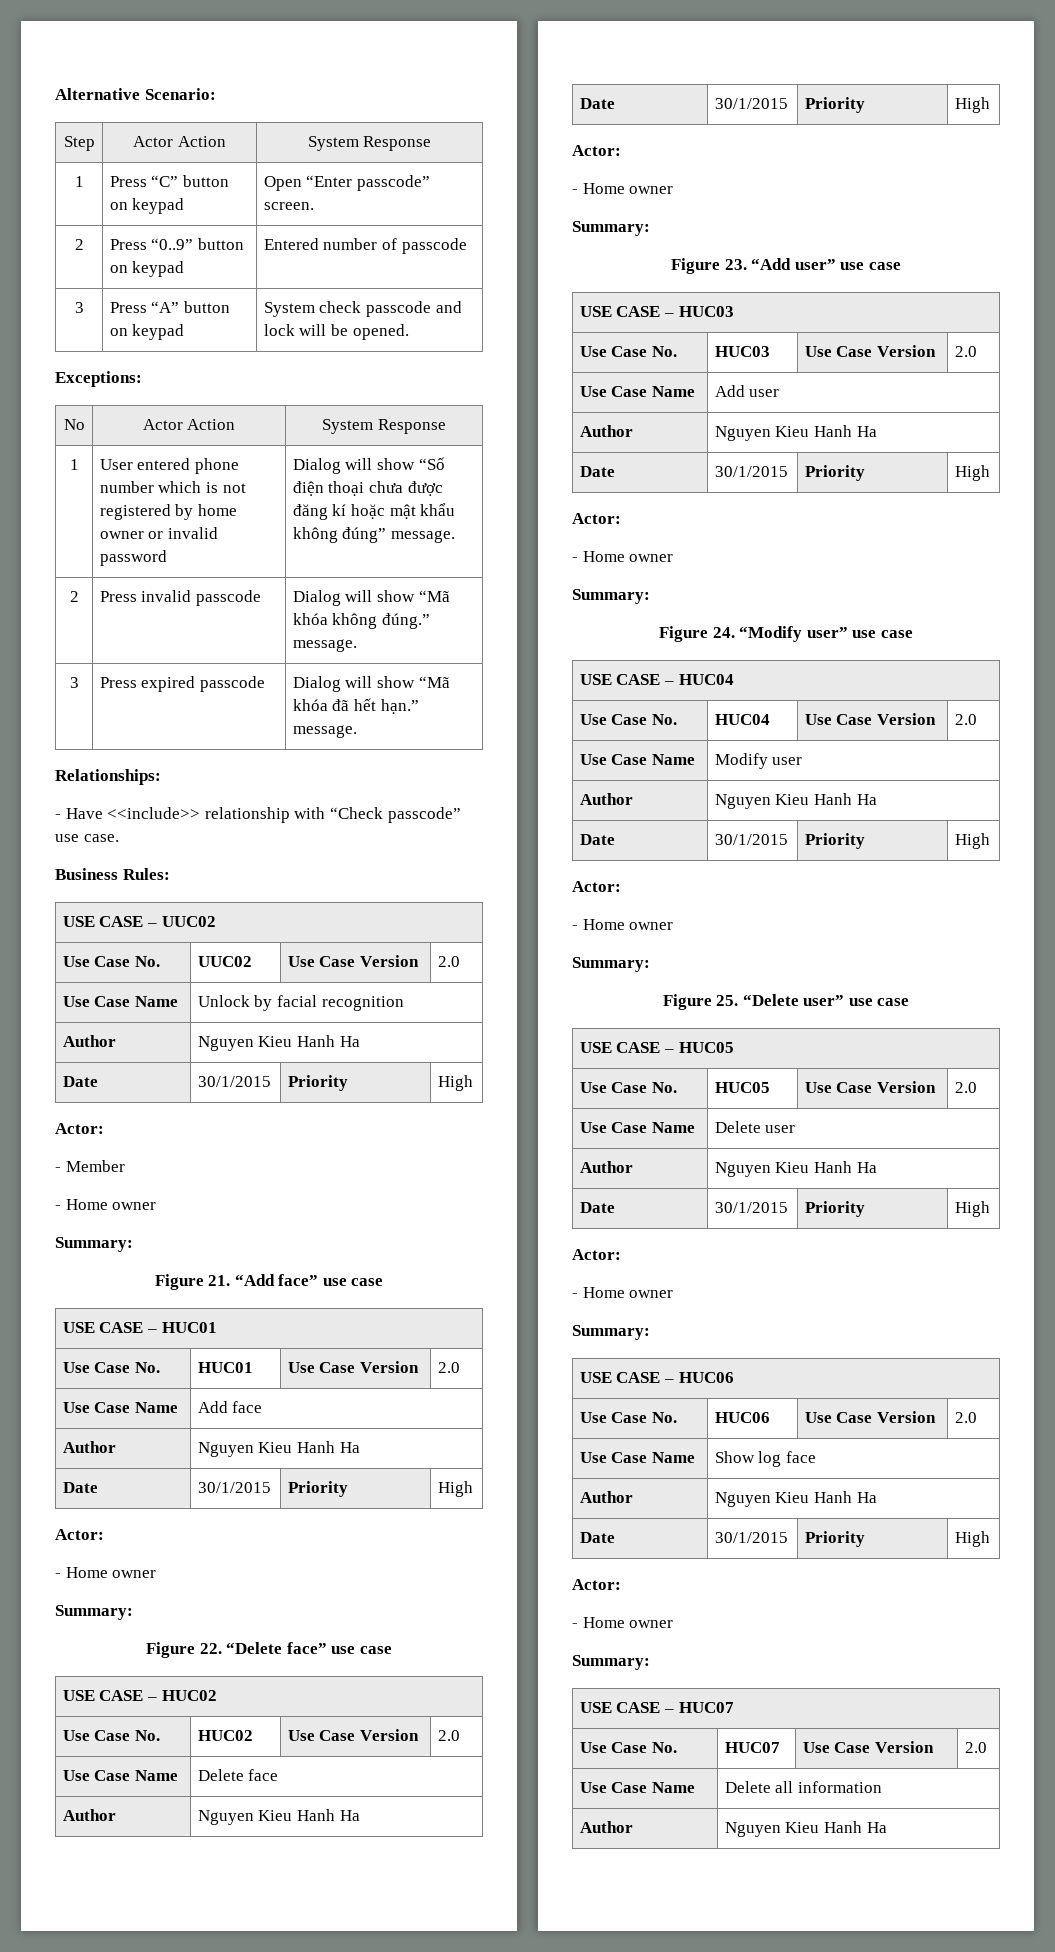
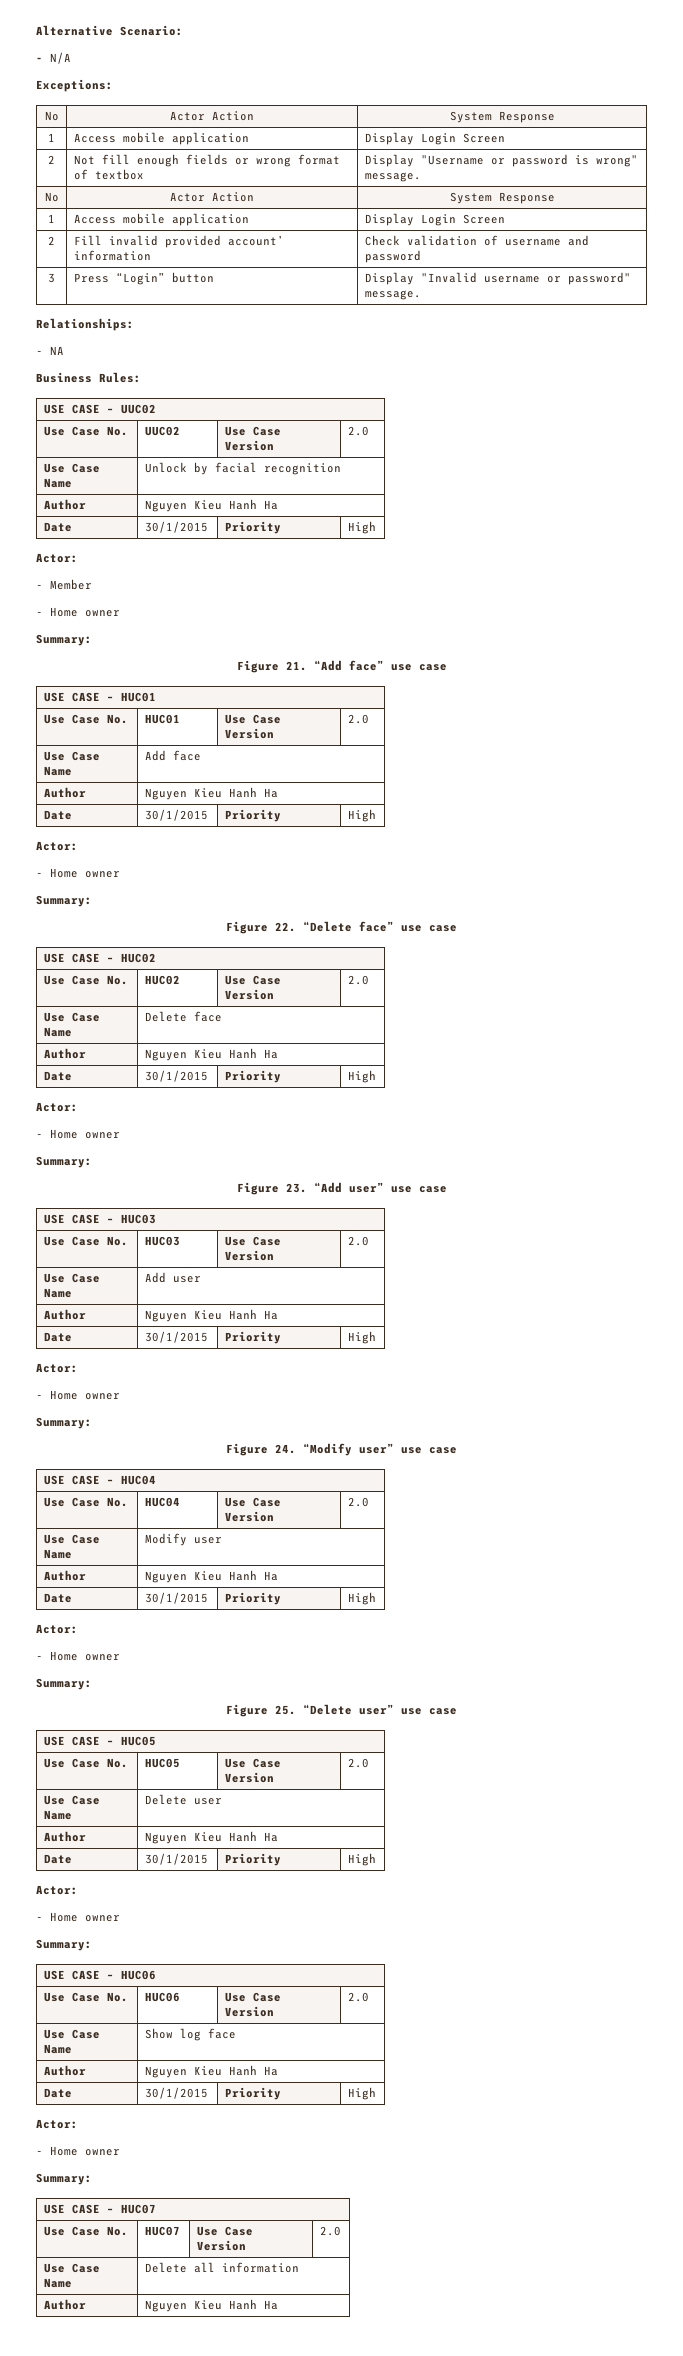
[63,136,95,151] [133,136,226,147] [307,136,432,151] [74,176,84,187] [109,175,229,187] [109,198,185,214] [263,175,430,191] [263,202,314,210] [74,239,84,250] [109,238,244,250] [109,261,185,277] [263,238,467,254] [74,302,84,313] [109,301,230,313] [109,324,185,340] [263,301,462,317] [263,324,409,340] // Step | Actor Action | System Response // 1 | Press “C” button on keypad | Open “Enter passcode” screen. // 2 | Press “0..9” button on keypad | Entered number of passcode // 3 | Press “A” button on keypad | System check passcode and lock will be opened. -> [36,52,71,64] // - N/A
[99,458,239,474] [99,481,246,493] [99,504,237,520] [99,527,218,539] [99,550,167,566] [292,457,445,474] [292,481,443,496] [292,503,456,520] [292,527,455,543] [69,591,79,602] [99,590,261,606] [292,590,450,606] [292,613,430,629] [292,639,357,652] [69,677,79,688] [99,676,265,692] [292,676,450,692] [292,698,419,714] [292,725,357,738] [55,769,161,785] [55,807,461,823] [55,834,119,842] User entered phone number which is not registered by home owner or invalid password | Dialog will show “Số điện thoại chưa được đăng kí hoặc mật khẩu không đúng” message. // 2 | Press invalid passcode | Dialog will show “Mã khóa không đúng.” message. // 3 | Press expired passcode | Dialog will show “Mã khóa đã hết hạn.” message. // Relationships: // - Have <<include>> relationship with “Check passcode” use case. -> [73,132,249,145] [364,132,505,145] [48,155,55,164] [73,154,340,167] [73,169,144,180] [364,154,638,167] [364,172,421,182] [44,192,59,202] [170,192,254,202] [449,192,555,204] [48,214,55,223] [73,213,249,226] [364,213,505,226] [48,236,55,245] [73,235,284,248] [73,250,151,261] [364,235,589,246] [364,250,421,263] [48,273,55,283] [73,272,214,285] [364,272,631,285] [364,290,421,300] [36,318,134,331] [36,346,64,355] Access mobile application | Display Login Screen // 2 | Not fill enough fields or wrong format of textbox | Display "Username or password is wrong" message. // No | Actor Action | System Response // 1 | Access mobile application | Display Login Screen // 2 | Fill invalid provided account’ information | Check validation of username and password // 3 | Press “Login” button | Display "Invalid username or password" message. // Relationships: // - NA

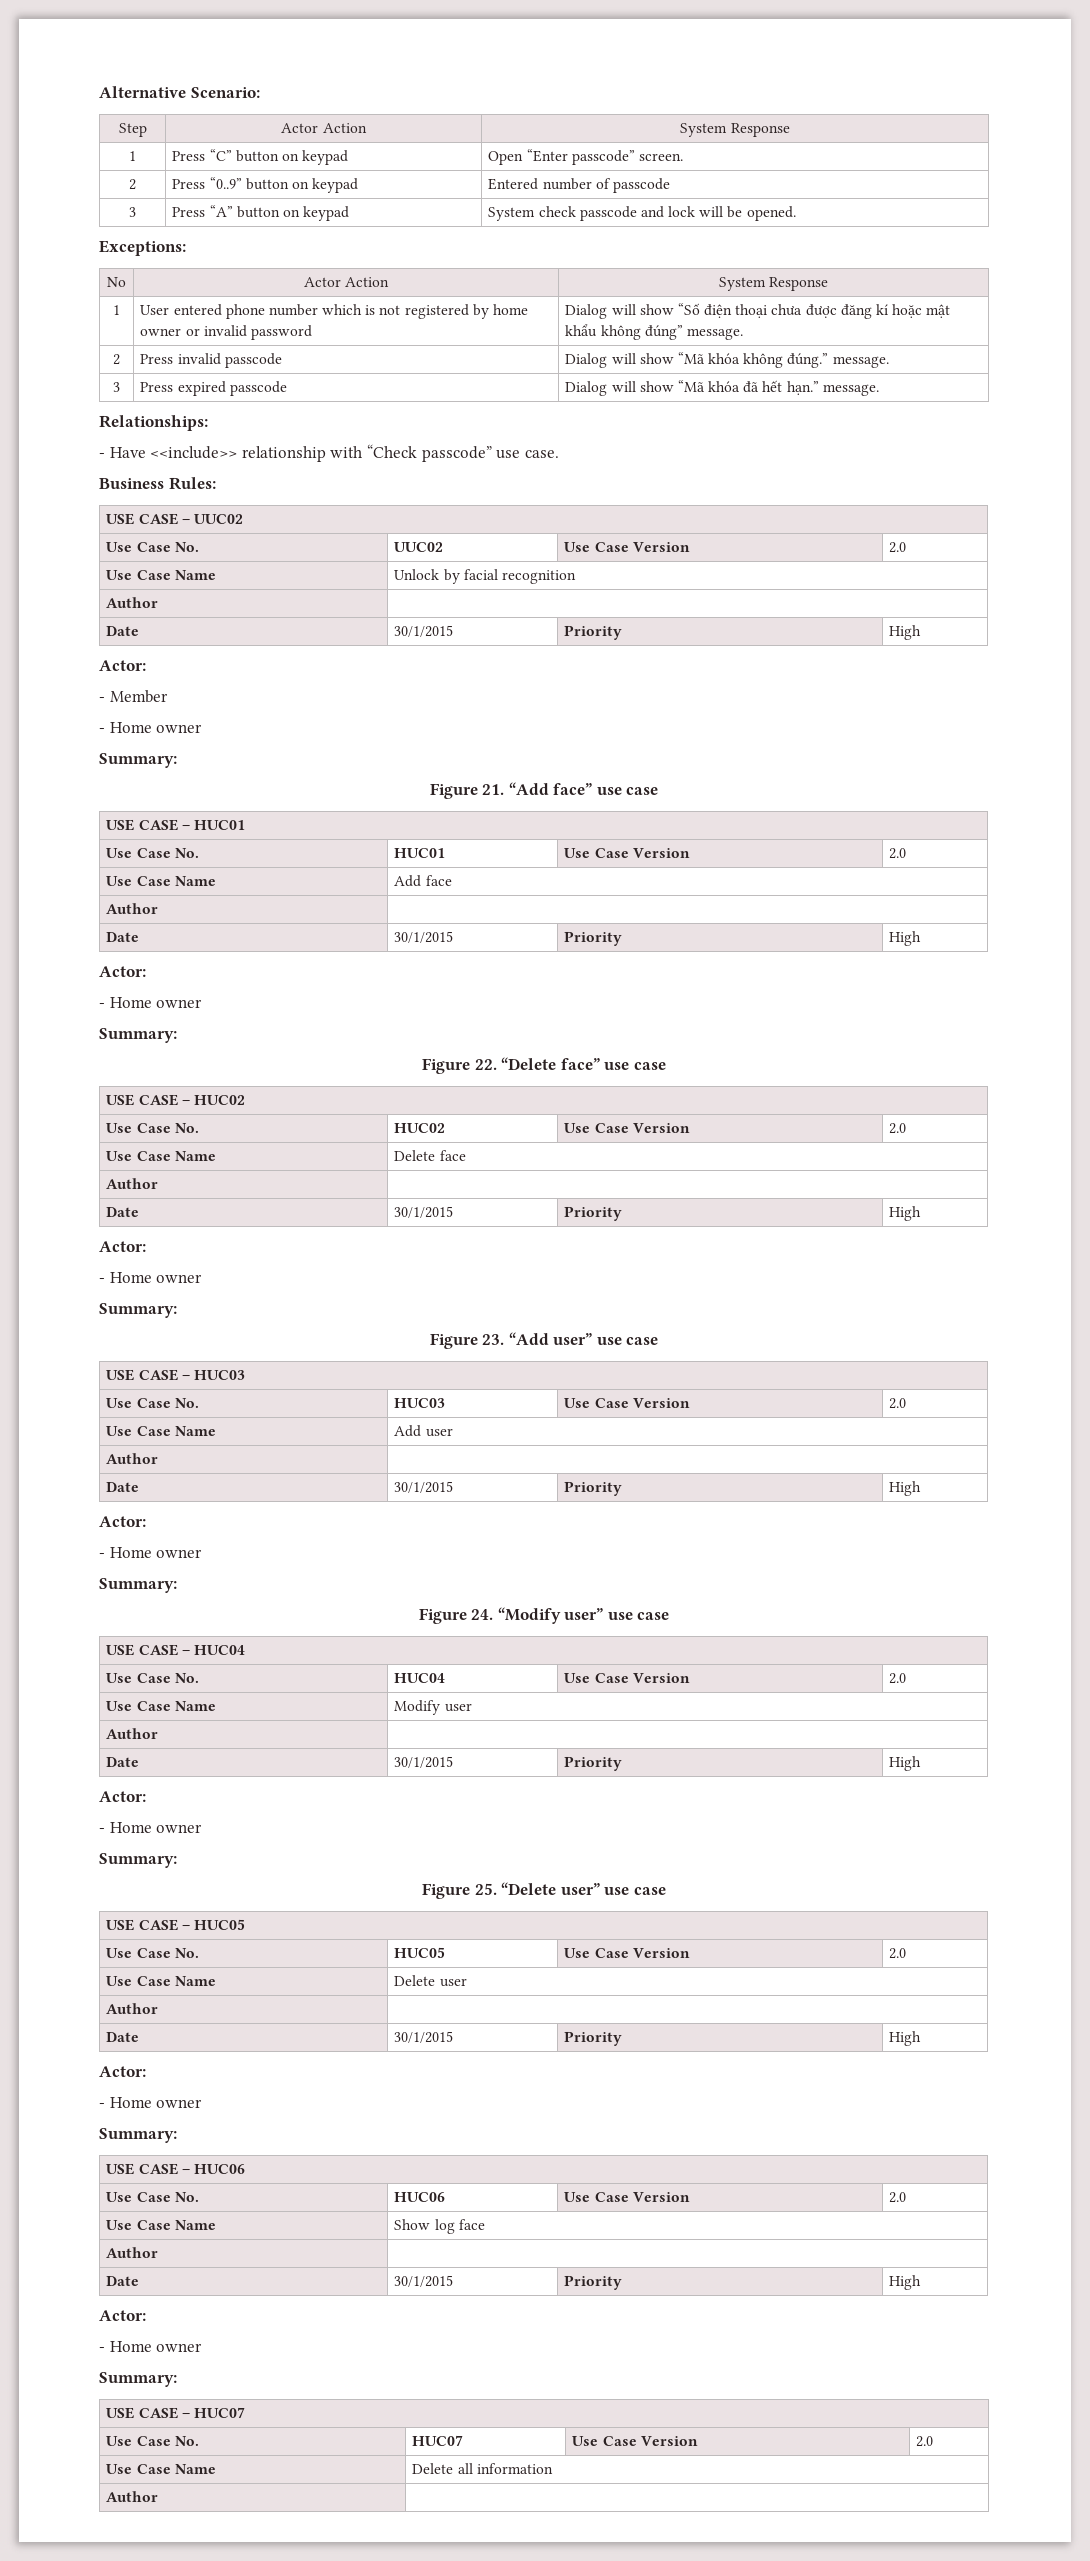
[36,52,71,64] // - N/A -> [118,123,147,137] [281,123,367,133] [680,123,790,137] [129,151,136,161] [172,149,349,165] [488,149,683,165] [129,179,136,190] [172,177,359,193] [488,178,670,193] [129,207,136,217] [172,205,350,221] [488,206,796,221] // Step | Actor Action | System Response // 1 | Press “C” button on keypad | Open “Enter passcode” screen. // 2 | Press “0..9” button on keypad | Entered number of passcode // 3 | Press “A” button on keypad | System check passcode and lock will be opened.
[73,132,249,145] [364,132,505,145] [48,155,55,164] [73,154,340,167] [73,169,144,180] [364,154,638,167] [364,172,421,182] [44,192,59,202] [170,192,254,202] [449,192,555,204] [48,214,55,223] [73,213,249,226] [364,213,505,226] [48,236,55,245] [73,235,284,248] [73,250,151,261] [364,235,589,246] [364,250,421,263] [48,273,55,283] [73,272,214,285] [364,272,631,285] [364,290,421,300] [36,318,134,331] [36,346,64,355] Access mobile application | Display Login Screen // 2 | Not fill enough fields or wrong format of textbox | Display "Username or password is wrong" message. // No | Actor Action | System Response // 1 | Access mobile application | Display Login Screen // 2 | Fill invalid provided account’ information | Check validation of username and password // 3 | Press “Login” button | Display "Invalid username or password" message. // Relationships: // - NA -> [140,304,528,319] [140,325,312,340] [565,303,951,319] [565,324,743,340] [113,354,120,365] [140,353,282,368] [565,352,889,368] [113,382,120,392] [140,381,287,396] [565,380,879,396] [99,415,208,431] [99,444,559,462] User entered phone number which is not registered by home owner or invalid password | Dialog will show “Số điện thoại chưa được đăng kí hoặc mật khẩu không đúng” message. // 2 | Press invalid passcode | Dialog will show “Mã khóa không đúng.” message. // 3 | Press expired passcode | Dialog will show “Mã khóa đã hết hạn.” message. // Relationships: // - Have <<include>> relationship with “Check passcode” use case.
[144,499,278,512] Nguyen Kieu Hanh Ha -> (159, 602) none
[144,787,278,800] Nguyen Kieu Hanh Ha -> (159, 908) none
[144,1048,278,1061] Nguyen Kieu Hanh Ha -> (159, 1183) none
[144,1309,278,1322] Nguyen Kieu Hanh Ha -> (159, 1458) none
[144,1570,278,1583] Nguyen Kieu Hanh Ha -> (159, 1733) none
[144,1831,278,1844] Nguyen Kieu Hanh Ha -> (159, 2008) none
[144,2065,278,2078] Nguyen Kieu Hanh Ha -> (159, 2252) none
[144,2299,278,2312] Nguyen Kieu Hanh Ha -> (159, 2496) none

